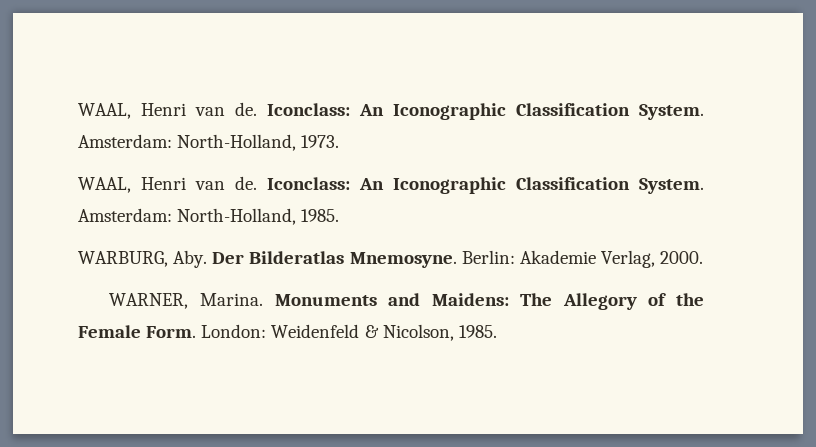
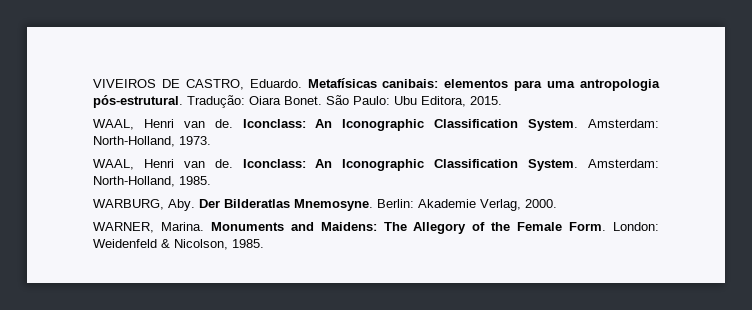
(78, 111) none -> [93,78,661,91] [93,95,502,108] VIVEIROS DE CASTRO, Eduardo. Metafísicas canibais: elementos para uma antropologia pós-estrutural. Tradução: Oiara Bonet. São Paulo: Ubu Editora, 2015. //

